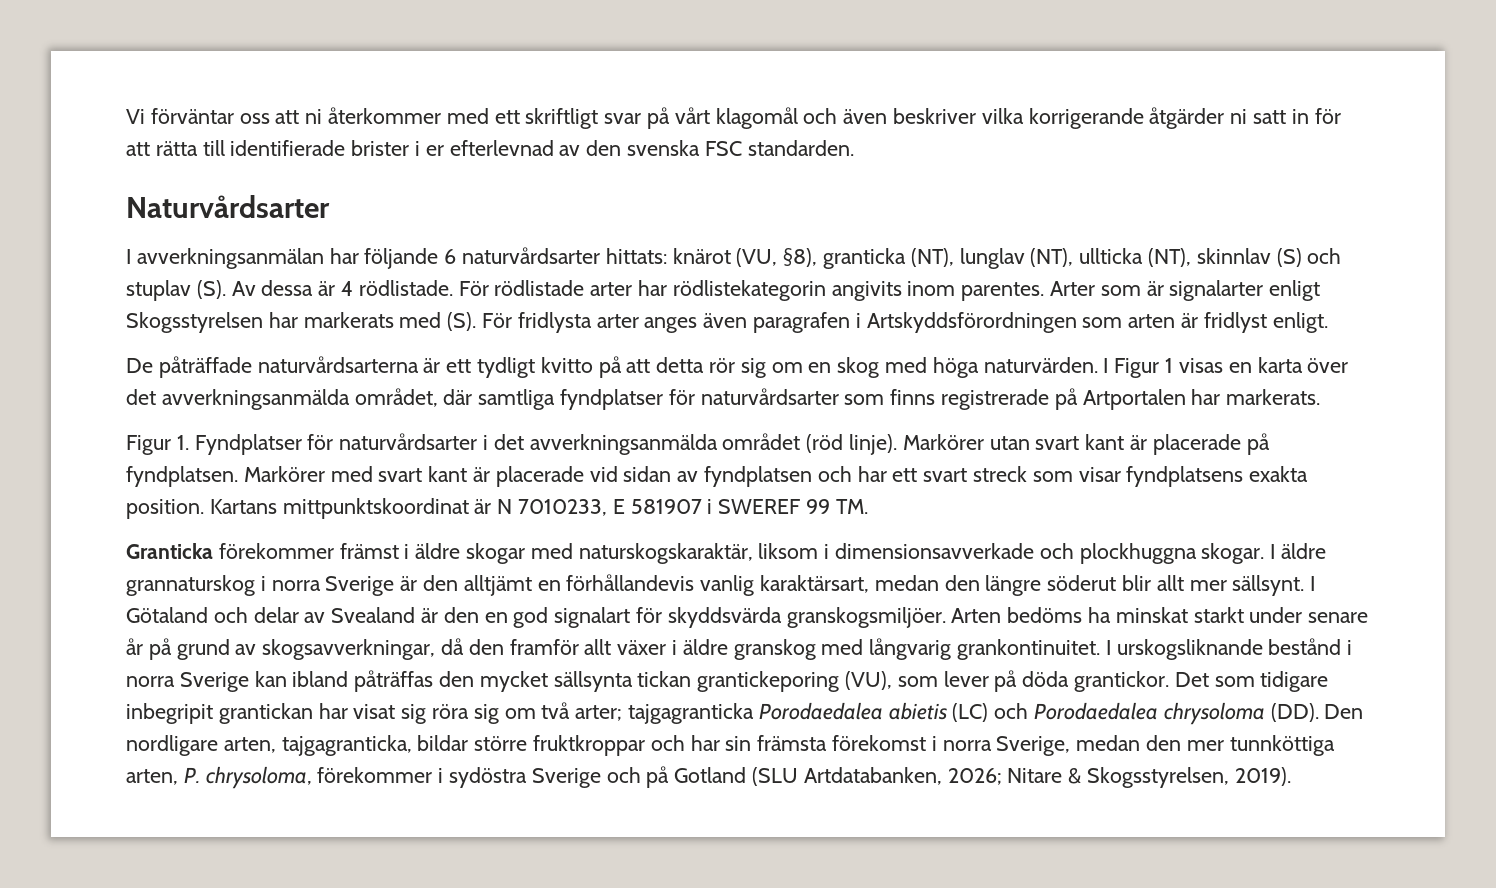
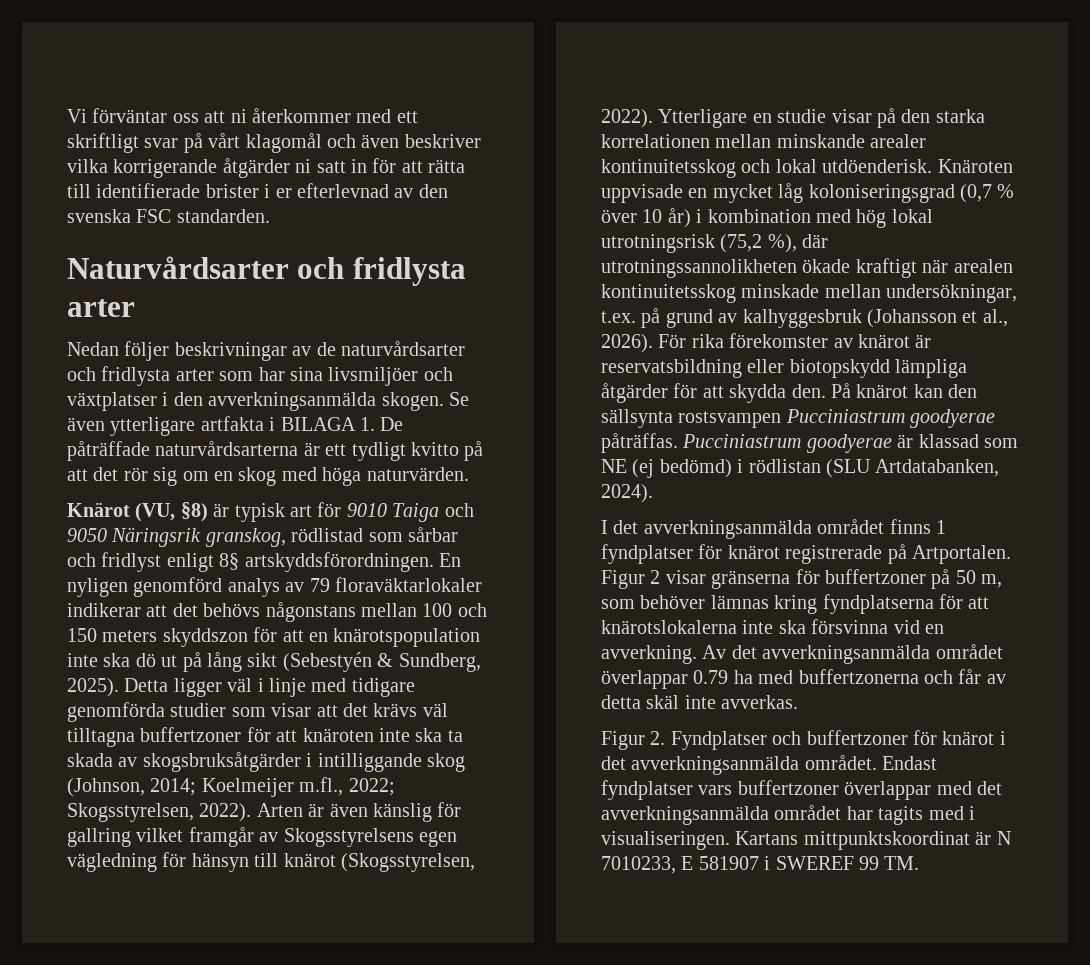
[126,247,1342,269] [126,280,1321,301] [126,312,1328,333] // I avverkningsanmälan har följande 6 naturvårdsarter hittats: knärot (VU, §8), granticka (NT), lunglav (NT), ullticka (NT), skinnlav (S) och stuplav (S). Av dessa är 4 rödlistade. För rödlistade arter har rödlistekategorin angivits inom parentes. Arter som är signalarter enligt Skogsstyrelsen har markerats med (S). För fridlysta arter anges även paragrafen i Artskyddsförordningen som arten är fridlyst enligt. // -> [297,257,466,286] [67,299,135,317] [67,341,465,361] [67,366,453,386] [67,392,469,411] [67,416,375,436] och fridlysta arter // Nedan följer beskrivningar av de naturvårdsarter och fridlysta arter som har sina livsmiljöer och växtplatser i den avverkningsanmälda skogen. Se även ytterligare artfakta i BILAGA 1.
[656,357,705,373] detta -> [93,467,119,481] det
[1103,357,1349,378] [126,388,1321,410] [126,433,1270,455] [126,466,1309,487] [126,499,204,519] I Figur 1 visas en karta över det avverkningsanmälda området, där samtliga fyndplatser för naturvårdsarter som finns registrerade på Artportalen har markerats. // Figur 1. Fyndplatser för naturvårdsarter i det avverkningsanmälda området (röd linje). Markörer utan svart kant är placerade på fyndplatsen. Markörer med svart kant är placerade vid sidan av fyndplatsen och har ett svart streck som visar fyndplatsens exakta position. -> [67,502,474,522] [67,527,458,547] [67,552,461,572] [67,577,482,597] [67,602,487,622] [67,627,481,647] [67,652,481,672] [67,678,415,697] [67,702,448,722] [67,727,463,747] [67,752,465,772] [67,777,395,797] [67,802,462,822] [67,827,457,847] [67,852,475,872] [601,108,985,128] [601,134,927,148] [601,159,1013,178] [601,183,1015,203] [601,208,933,228] [601,234,829,253] [601,258,1013,278] [601,284,1018,303] [601,308,1008,328] [601,333,932,353] [601,359,968,378] [601,383,978,403] [601,409,996,428] [601,433,1018,453] [601,459,1000,478] [601,484,653,503] [601,519,946,539] [601,544,1011,564] [601,569,1003,589] [601,594,990,614] [601,619,944,634] [601,644,1003,664] [601,669,1006,689] [601,695,799,709] [601,730,1006,750] [601,755,938,775] [601,780,1002,800] [601,805,975,825] [601,831,730,850] // Knärot (VU, §8) är typisk art för 9010 Taiga och 9050 Näringsrik granskog, rödlistad som sårbar och fridlyst enligt 8§ artskyddsförordningen. En nyligen genomförd analys av 79 floraväktarlokaler indikerar att det behövs någonstans mellan 100 och 150 meters skyddszon för att en knärotspopulation inte ska dö ut på lång sikt (Sebestyén & Sundberg, 2025). Detta ligger väl i linje med tidigare genomförda studier som visar att det krävs väl tilltagna buffertzoner för att knäroten inte ska ta skada av skogsbruksåtgärder i intilliggande skog (Johnson, 2014; Koelmeijer m.fl., 2022; Skogsstyrelsen, 2022). Arten är även känslig för gallring vilket framgår av Skogsstyrelsens egen vägledning för hänsyn till knärot (Skogsstyrelsen, 2022). Ytterligare en studie visar på den starka korrelationen mellan minskande arealer kontinuitetsskog och lokal utdöenderisk. Knäroten uppvisade en mycket låg koloniseringsgrad (0,7 % över 10 år) i kombination med hög lokal utrotningsrisk (75,2 %), där utrotningssannolikheten ökade kraftigt när arealen kontinuitetsskog minskade mellan undersökningar, t.ex. på grund av kalhyggesbruk (Johansson et al., 2026). För rika förekomster av knärot är reservatsbildning eller biotopskydd lämpliga åtgärder för att skydda den. På knärot kan den sällsynta rostsvampen Pucciniastrum goodyerae påträffas. Pucciniastrum goodyerae är klassad som NE (ej bedömd) i rödlistan (SLU Artdatabanken, 2024). // I det avverkningsanmälda området finns 1 fyndplatser för knärot registrerade på Artportalen. Figur 2 visar gränserna för buffertzoner på 50 m, som behöver lämnas kring fyndplatserna för att knärotslokalerna inte ska försvinna vid en avverkning. Av det avverkningsanmälda området överlappar 0.79 ha med buffertzonerna och får av detta skäl inte avverkas. // Figur 2. Fyndplatser och buffertzoner för knärot i det avverkningsanmälda området. Endast fyndplatser vars buffertzoner överlappar med det avverkningsanmälda området har tagits med i visualiseringen.
[126,543,1327,564] [126,574,1316,596] [126,607,1369,628] [126,638,1353,660] [126,670,1329,692] [126,702,1364,725] [126,735,1335,756] [126,766,1291,789] // Granticka förekommer främst i äldre skogar med naturskogskaraktär, liksom i dimensionsavverkade och plockhuggna skogar. I äldre grannaturskog i norra Sverige är den alltjämt en förhållandevis vanlig karaktärsart, medan den längre söderut blir allt mer sällsynt. I Götaland och delar av Svealand är den en god signalart för skyddsvärda granskogsmiljöer. Arten bedöms ha minskat starkt under senare år på grund av skogsavverkningar, då den framför allt växer i äldre granskog med långvarig grankontinuitet. I urskogsliknande bestånd i norra Sverige kan ibland påträffas den mycket sällsynta tickan grantickeporing (VU), som lever på döda grantickor. Det som tidigare inbegripit grantickan har visat sig röra sig om två arter; tajgagranticka Porodaedalea abietis (LC) och Porodaedalea chrysoloma (DD). Den nordligare arten, tajgagranticka, bildar större fruktkroppar och har sin främsta förekomst i norra Sverige, medan den mer tunnköttiga arten, P. chrysoloma, förekommer i sydöstra Sverige och på Gotland (SLU Artdatabanken, 2026; Nitare & Skogsstyrelsen, 2019). -> (920, 863) none

